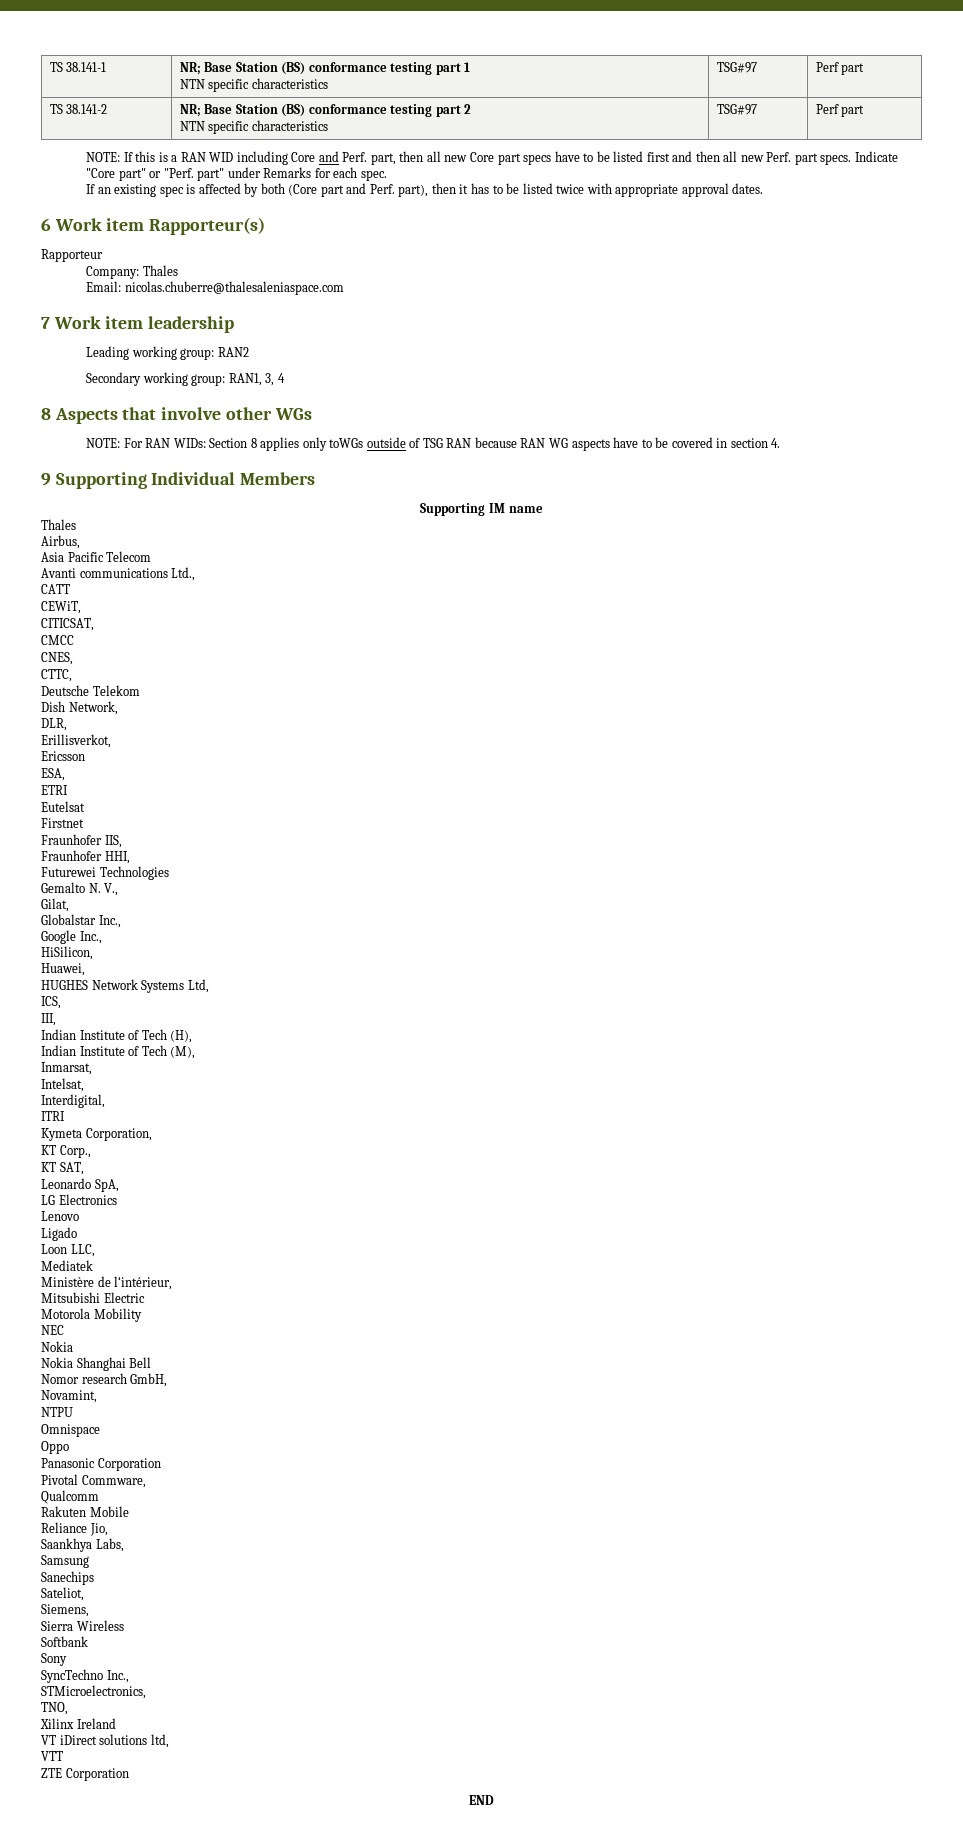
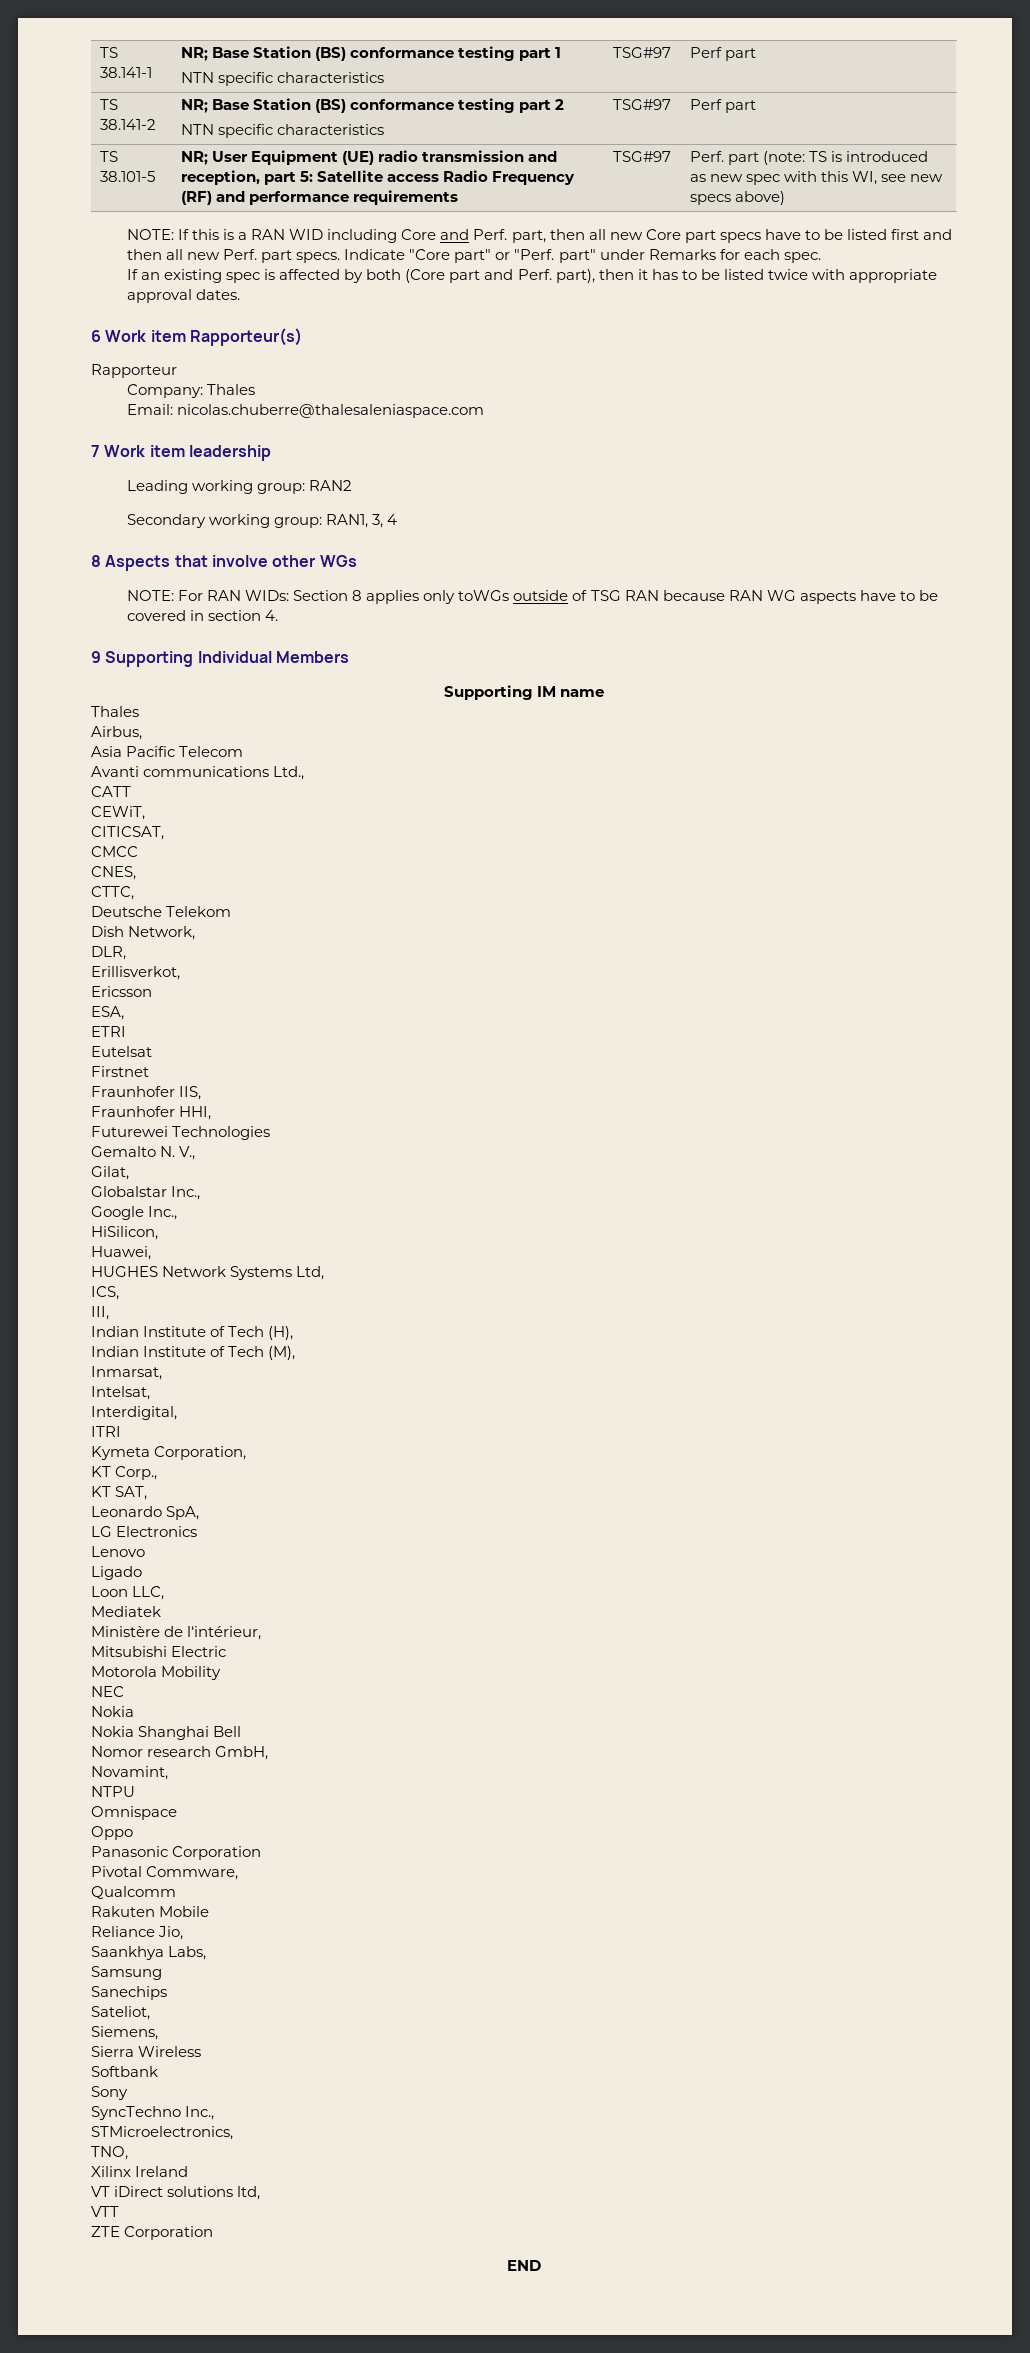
(865, 111) none -> [100,151,119,162] [100,171,156,182] [181,150,558,165] [181,170,576,185] [181,190,459,205] [613,151,672,162] [690,151,929,165] [690,171,944,185] [690,191,786,205] // TS 38.101-5 | NR; User Equipment (UE) radio transmission and reception, part 5: Satellite access Radio Frequency (RF) and performance requirements | TSG#97 | Perf. part (note: TS is introduced as new spec with this WI, see new specs above)

